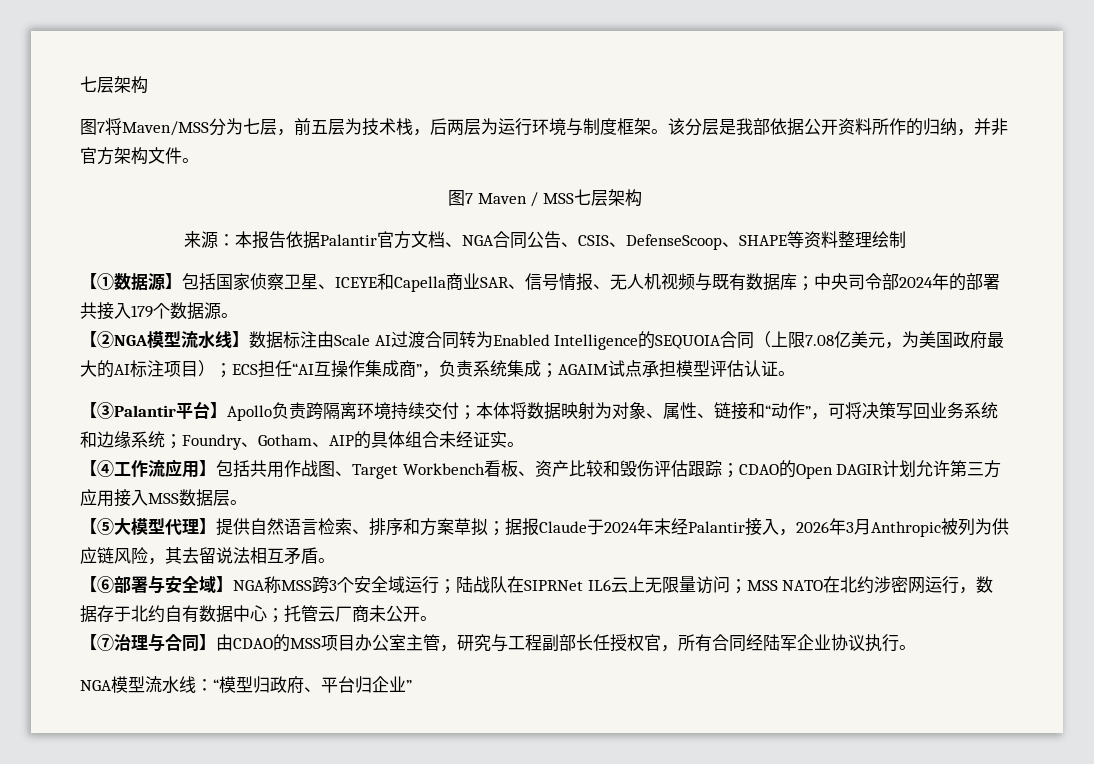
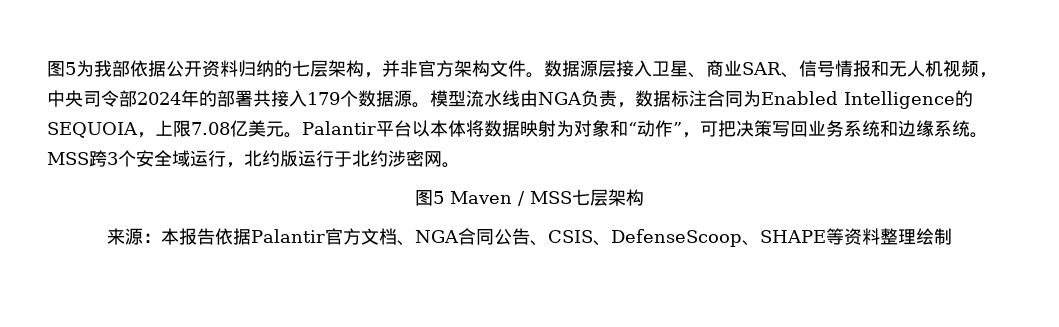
[80,76,148,94] [80,118,736,136] 七层架构 // 图7将Maven/MSS分为七层，前五层为技术栈，后两层为运行环境与制度框架。该分层是 -> [47,60,94,77] 图5为
[872,118,957,136] 所作的归纳 -> [238,60,364,77] 归纳的七层架构
[448,190,474,206] // 图7 -> [544,60,997,78] [47,90,973,109] [47,120,988,138] [47,150,460,168] [414,190,444,206] 数据源层接入卫星、商业SAR、信号情报和无人机视频，中央司令部2024年的部署共接入179个数据源。模型流水线由NGA负责，数据标注合同为Enabled Intelligence的SEQUOIA，上限7.08亿美元。Palantir平台以本体将数据映射为对象和“动作”，可把决策写回业务系统和边缘系统。MSS跨3个安全域运行，北约版运行于北约涉密网。 // 图5
[80,273,1000,292] [80,302,238,320] [80,331,1005,350] [80,360,795,378] [80,401,998,421] [80,431,524,450] [80,459,1002,479] [80,489,247,507] [80,518,1009,537] [80,547,335,565] [80,575,994,594] [80,605,437,623] [80,633,916,652] [80,676,412,694] // 【①数据源】包括国家侦察卫星、ICEYE和Capella商业SAR、信号情报、无人机视频与既有数据库；中央司令部2024年的部署共接入179个数据源。 // 【②NGA模型流水线】数据标注由Scale AI过渡合同转为Enabled Intelligence的SEQUOIA合同（上限7.08亿美元，为美国政府最大的AI标注项目）；ECS担任“AI互操作集成商”，负责系统集成；AGAIM试点承担模型评估认证。 // 【③Palantir平台】Apollo负责跨隔离环境持续交付；本体将数据映射为对象、属性、链接和“动作”，可将决策写回业务系统和边缘系统；Foundry、Gotham、AIP的具体组合未经证实。 // 【④工作流应用】包括共用作战图、Target Workbench看板、资产比较和毁伤评估跟踪；CDAO的Open DAGIR计划允许第三方应用接入MSS数据层。 // 【⑤大模型代理】提供自然语言检索、排序和方案草拟；据报Claude于2024年末经Palantir接入，2026年3月Anthropic被列为供应链风险，其去留说法相互矛盾。 // 【⑥部署与安全域】NGA称MSS跨3个安全域运行；陆战队在SIPRNet IL6云上无限量访问；MSS NATO在北约涉密网运行，数据存于北约自有数据中心；托管云厂商未公开。 // 【⑦治理与合同】由CDAO的MSS项目办公室主管，研究与工程副部长任授权官，所有合同经陆军企业协议执行。 // NGA模型流水线：“模型归政府、平台归企业” -> (952, 236) none

